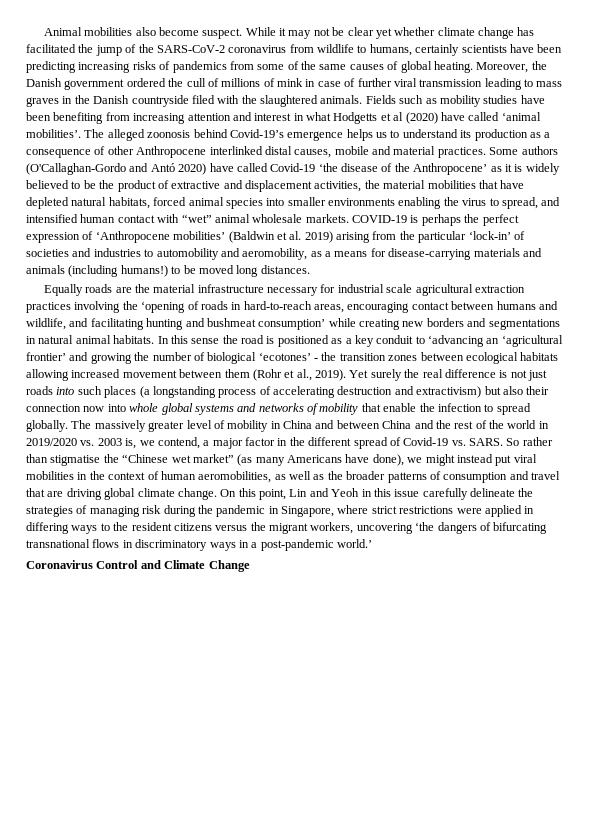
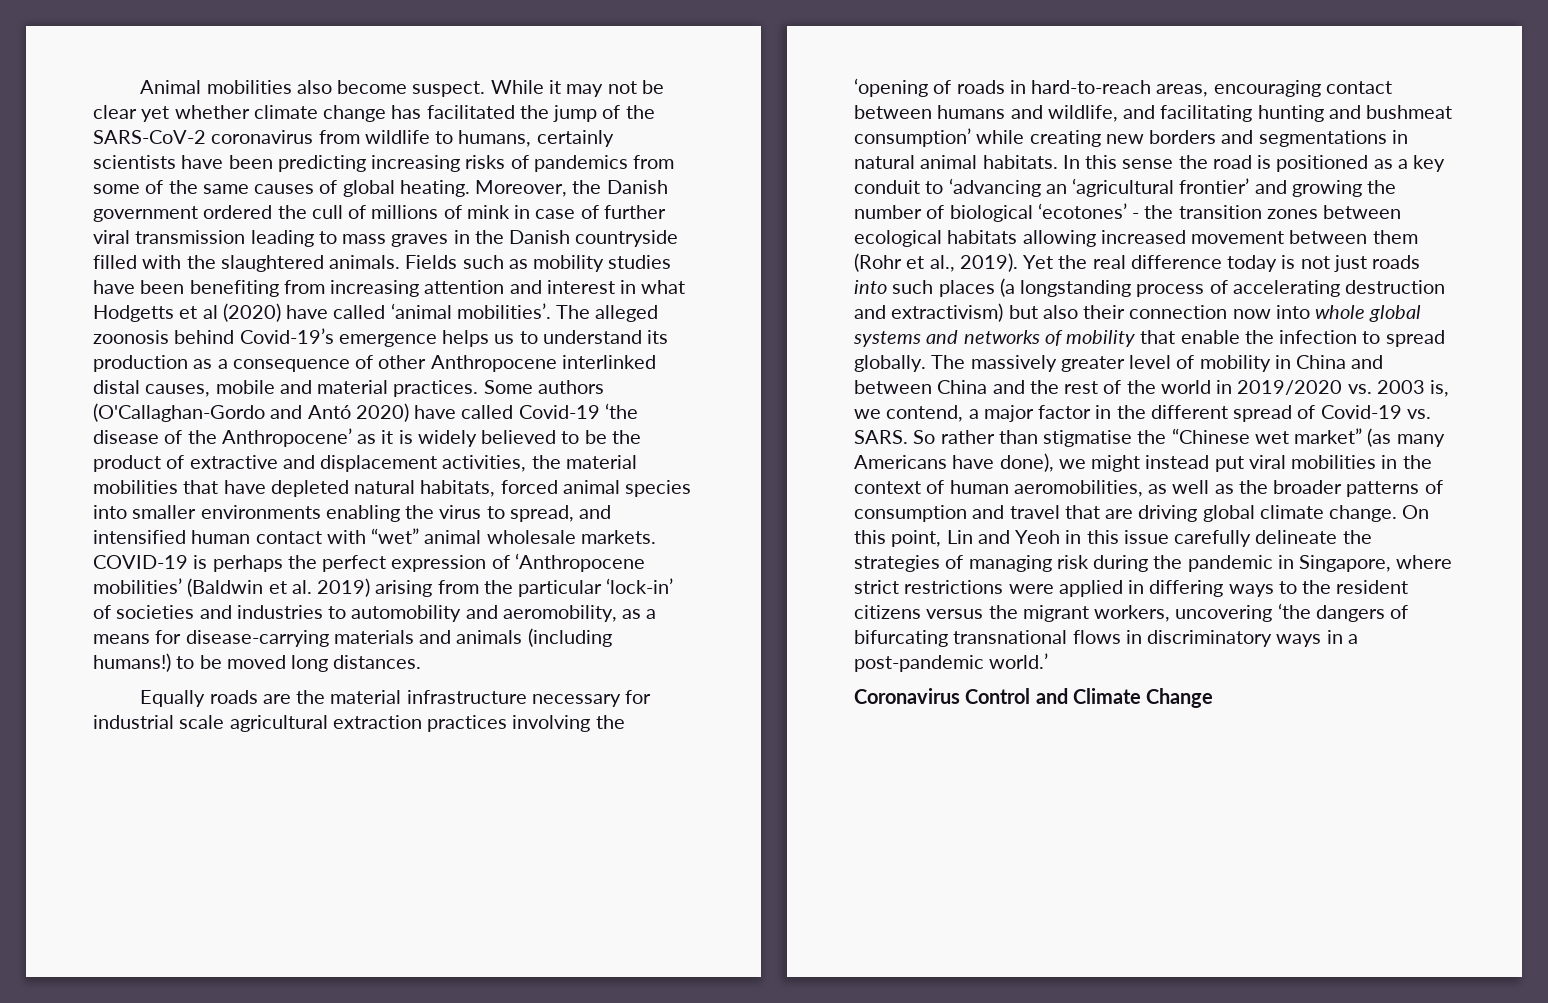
[191,95,215,104] filed -> [93,255,137,269] filled
[370,369,402,381] surely -> (1054, 262) none
(496, 373) none -> [1227,255,1278,272] today

